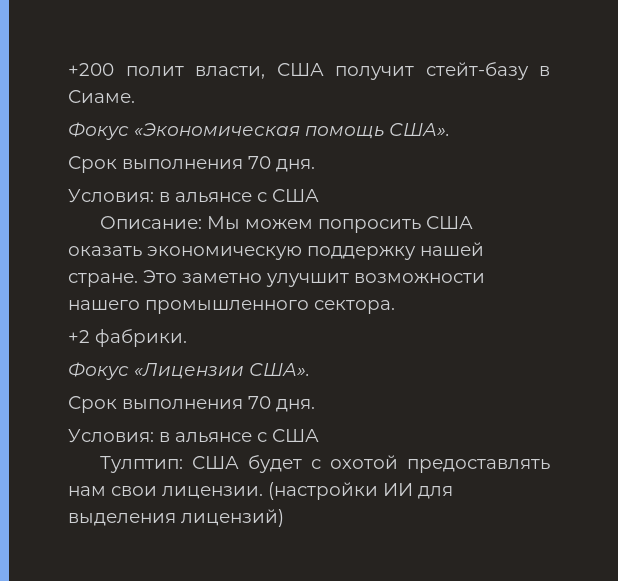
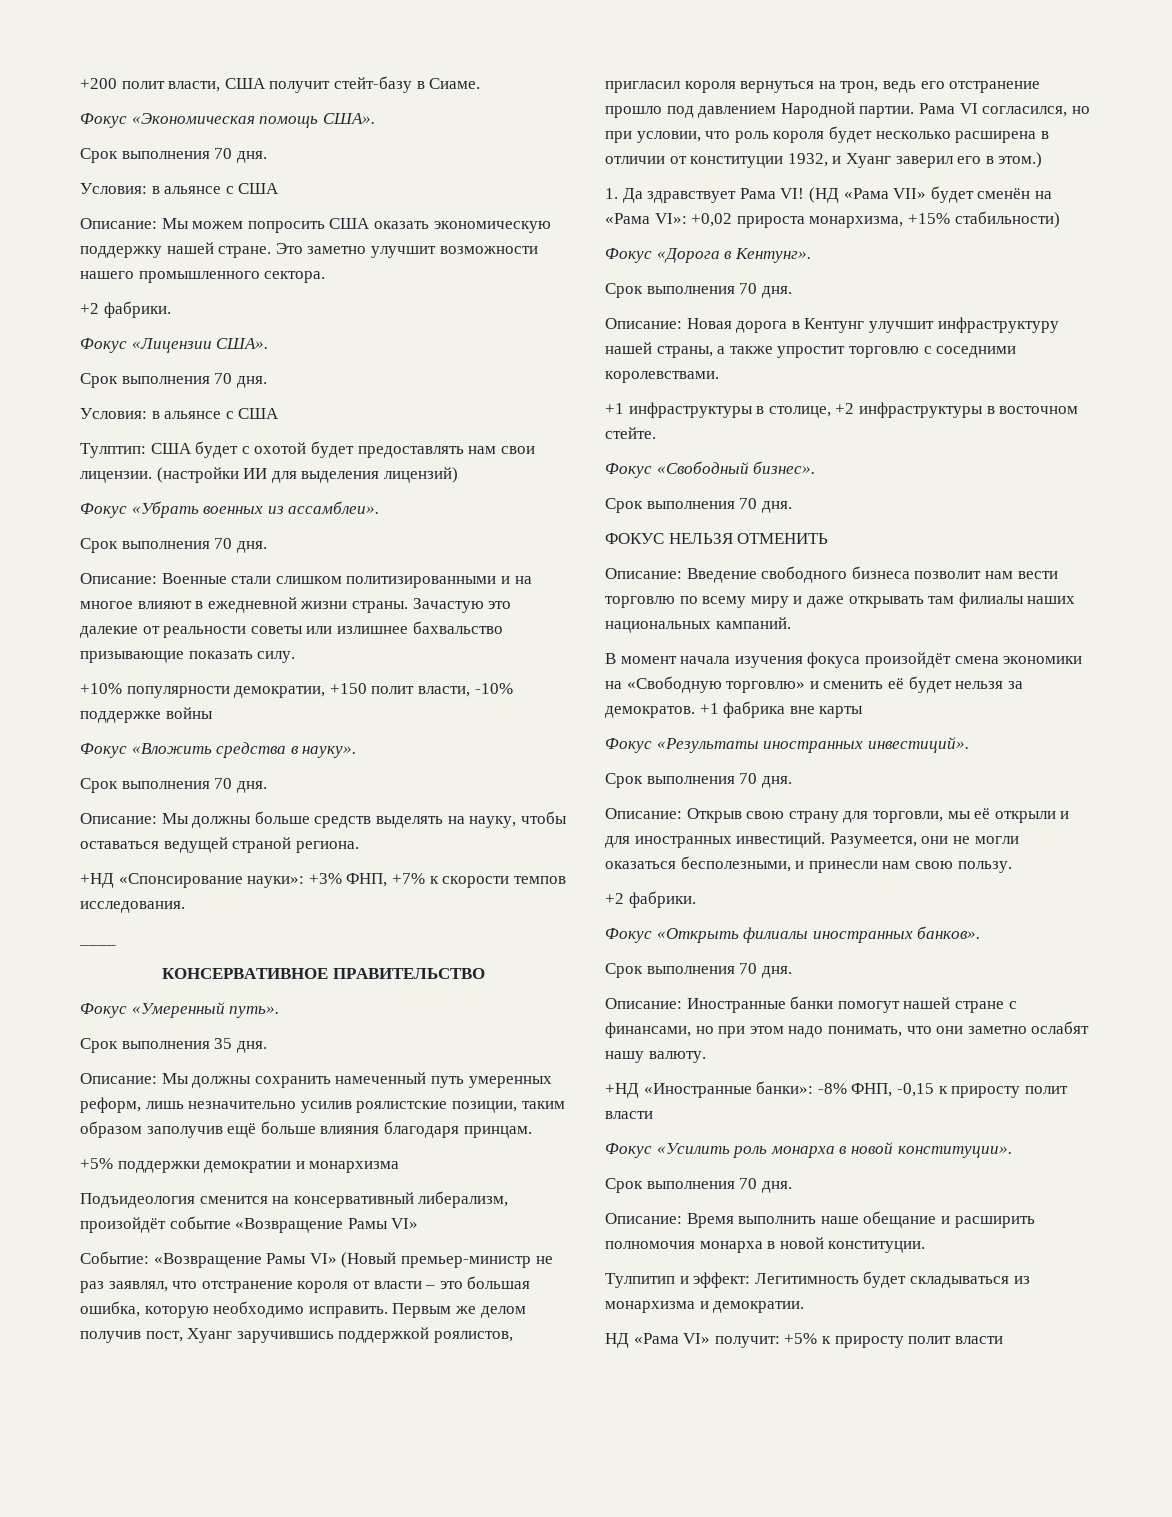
(399, 462) none -> [310,441,354,458] будет
(284, 518) none -> [80,501,380,518] [80,538,267,553] [80,573,532,588] [80,597,512,613] [80,621,503,638] [80,651,296,663] [80,683,513,698] [80,707,213,723] [80,742,357,758] [80,778,267,793] [80,811,567,828] [80,837,359,853] [80,873,566,888] [80,901,185,913] [79,944,116,946] [162,968,485,979] [80,1002,280,1018] [80,1038,267,1053] [80,1072,552,1088] [80,1097,565,1113] [80,1121,532,1138] [80,1158,400,1173] [80,1191,509,1208] [80,1216,419,1233] [80,1251,553,1268] [80,1276,531,1293] [80,1301,526,1318] [80,1327,513,1343] [605,81,1041,93] [605,102,1090,118] [605,126,1049,143] [605,152,1043,168] [605,186,1052,203] [605,211,1060,228] [605,248,811,263] [605,283,792,298] [605,317,1059,333] [605,342,1017,358] [605,371,719,383] [605,402,1079,418] [605,427,656,439] [605,461,816,478] [605,498,792,513] [605,533,829,544] [605,566,1058,583] [605,592,1076,608] [605,617,791,633] [605,652,1083,668] [605,676,1023,693] [605,701,864,718] [605,737,969,753] [605,773,792,788] [605,808,1070,823] [605,832,1019,848] [605,856,1012,873] [605,891,696,908] [605,926,981,943] [605,963,792,978] [605,996,1017,1013] [605,1021,1090,1038] [605,1051,706,1063] [605,1081,1068,1098] [605,1111,653,1119] [605,1142,1012,1158] [605,1178,792,1193] [605,1211,1035,1228] [605,1237,926,1253] [605,1271,1030,1288] [605,1301,805,1313] [605,1333,1003,1348] // Фокус «Убрать военных из ассамблеи». // Срок выполнения 70 дня. // Описание: Военные стали слишком политизированными и на многое влияют в ежедневной жизни страны. Зачастую это далекие от реальности советы или излишнее бахвальство призывающие показать силу. // +10% популярности демократии, +150 полит власти, -10% поддержке войны // Фокус «Вложить средства в науку». // Срок выполнения 70 дня. // Описание: Мы должны больше средств выделять на науку, чтобы оставаться ведущей страной региона. // +НД «Спонсирование науки»: +3% ФНП, +7% к скорости темпов исследования. // ____ // КОНСЕРВАТИВНОЕ ПРАВИТЕЛЬСТВО // Фокус «Умеренный путь». // Срок выполнения 35 дня. // Описание: Мы должны сохранить намеченный путь умеренных реформ, лишь незначительно усилив роялистские позиции, таким образом заполучив ещё больше влияния благодаря принцам. // +5% поддержки демократии и монархизма // Подъидеология сменится на консервативный либерализм, произойдёт событие «Возвращение Рамы VI» // Событие: «Возвращение Рамы VI» (Новый премьер-министр не раз заявлял, что отстранение короля от власти – это большая ошибка, которую необходимо исправить. Первым же делом получив пост, Хуанг заручившись поддержкой роялистов, пригласил короля вернуться на трон, ведь его отстранение прошло под давлением Народной партии. Рама VI согласился, но при условии, что роль короля будет несколько расширена в отличии от конституции 1932, и Хуанг заверил его в этом.) // 1. Да здравствует Рама VI! (НД «Рама VII» будет сменён на «Рама VI»: +0,02 прироста монархизма, +15% стабильности) // Фокус «Дорога в Кентунг». // Срок выполнения 70 дня. // Описание: Новая дорога в Кентунг улучшит инфраструктуру нашей страны, а также упростит торговлю с соседними королевствами. // +1 инфраструктуры в столице, +2 инфраструктуры в восточном стейте. // Фокус «Свободный бизнес». // Срок выполнения 70 дня. // ФОКУС НЕЛЬЗЯ ОТМЕНИТЬ // Описание: Введение свободного бизнеса позволит нам вести торговлю по всему миру и даже открывать там филиалы наших национальных кампаний. // В момент начала изучения фокуса произойдёт смена экономики на «Свободную торговлю» и сменить её будет нельзя за демократов. +1 фабрика вне карты // Фокус «Результаты иностранных инвестиций». // Срок выполнения 70 дня. // Описание: Открыв свою страну для торговли, мы её открыли и для иностранных инвестиций. Разумеется, они не могли оказаться бесполезными, и принесли нам свою пользу. // +2 фабрики. // Фокус «Открыть филиалы иностранных банков». // Срок выполнения 70 дня. // Описание: Иностранные банки помогут нашей стране с финансами, но при этом надо понимать, что они заметно ослабят нашу валюту. // +НД «Иностранные банки»: -8% ФНП, -0,15 к приросту полит власти // Фокус «Усилить роль монарха в новой конституции». // Срок выполнения 70 дня. // Описание: Время выполнить наше обещание и расширить полномочия монарха в новой конституции. // Тулпитип и эффект: Легитимность будет складываться из монархизма и демократии. // НД «Рама VI» получит: +5% к приросту полит власти

